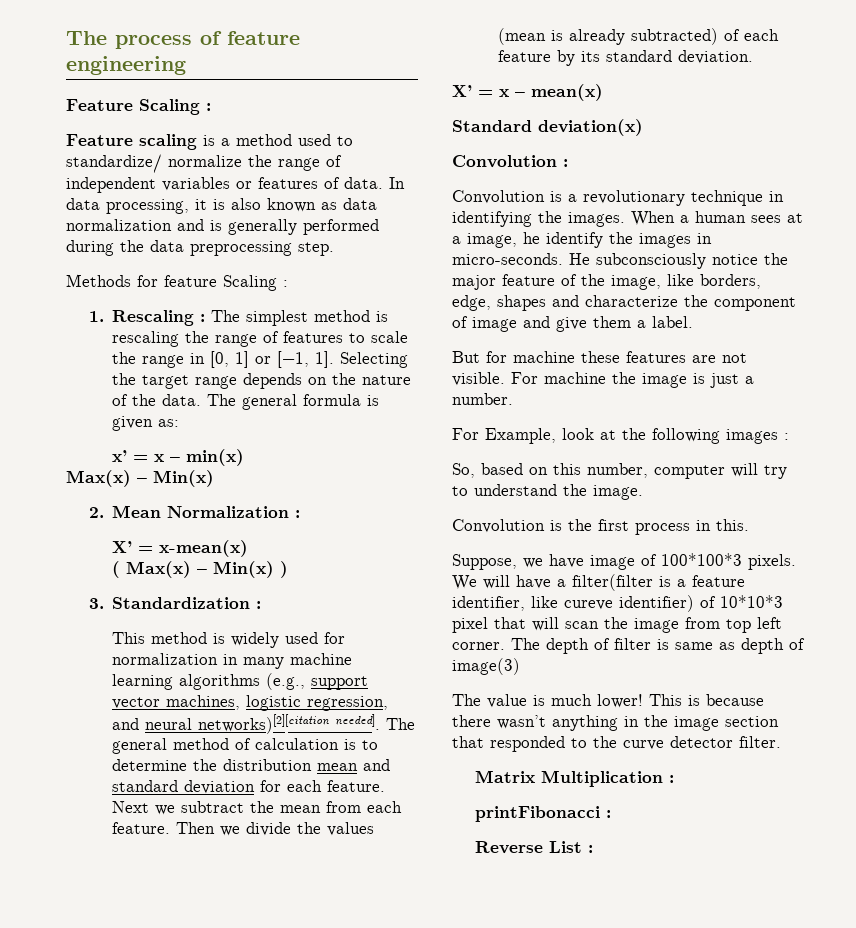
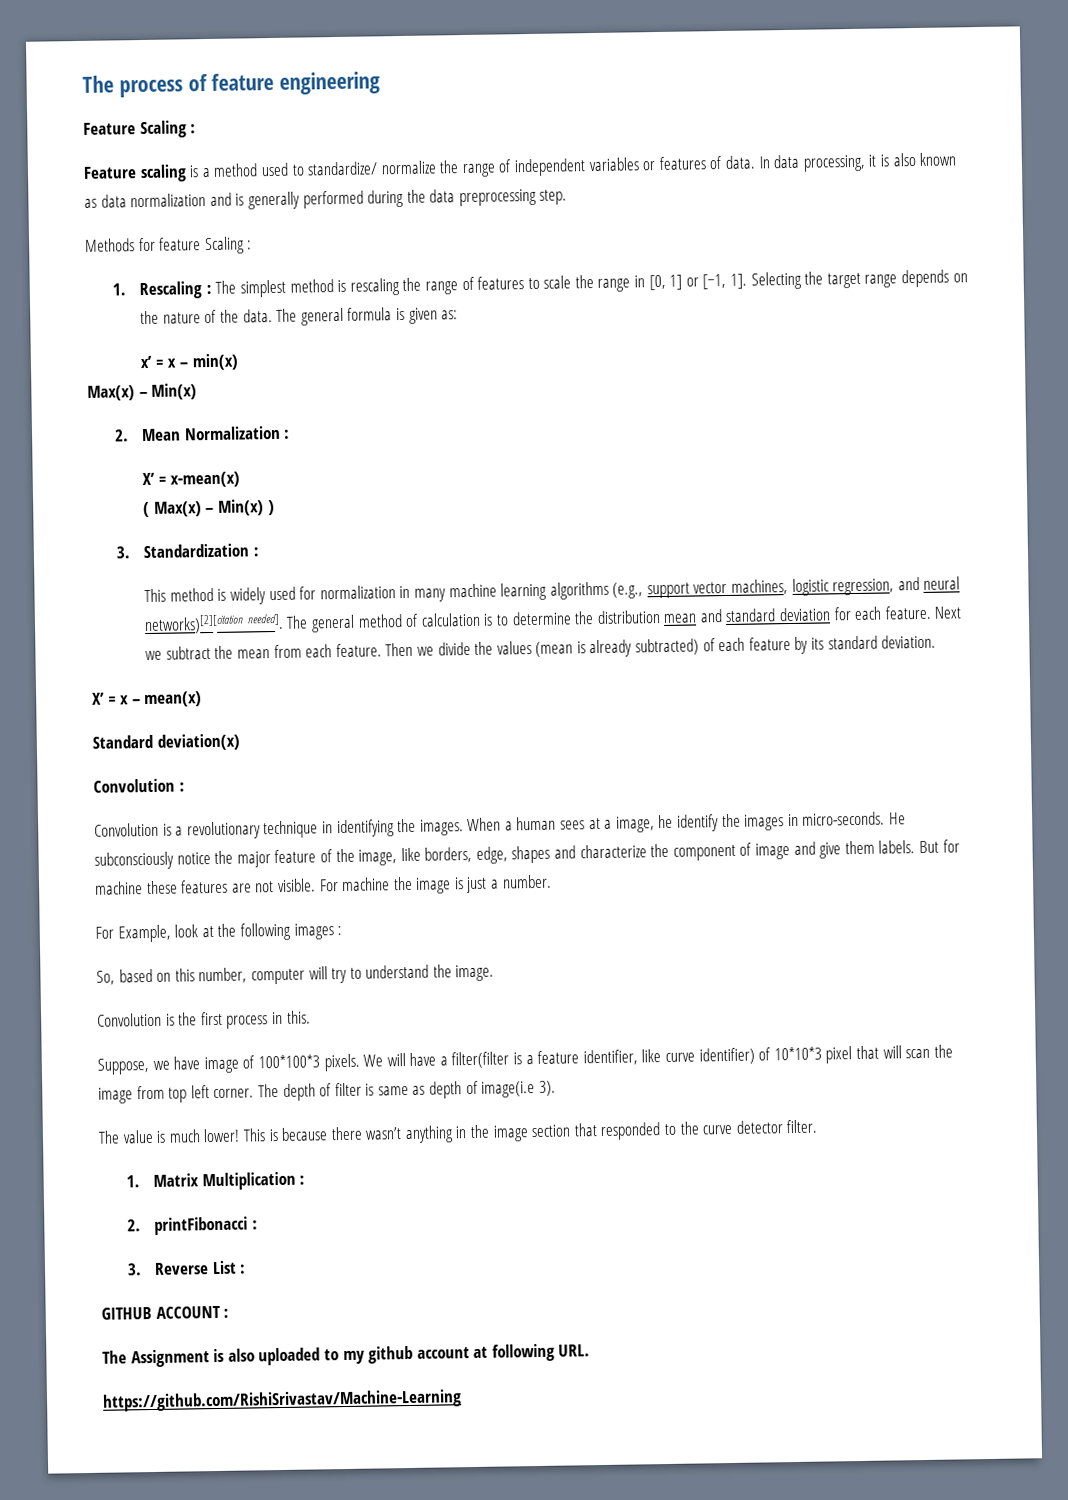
[637,316,693,328] a label. // -> [878,840,916,854] labels.
[564,600,613,610] cureve -> [665,1052,696,1062] curve
[452,658,520,675] image(3) -> [481,1080,556,1098] image(i.e 3).
(781, 742) none -> [126,1175,141,1188] 1.
(675, 779) none -> [127,1219,142,1232] 2.
(612, 814) none -> [127,1263,143,1276] 3.
(594, 849) none -> [101,1305,230,1320] [102,1343,591,1368] [102,1389,462,1412] // GITHUB ACCOUNT : // The Assignment is also uploaded to my github account at following URL. // https://github.com/RishiSrivastav/Machine-Learning

